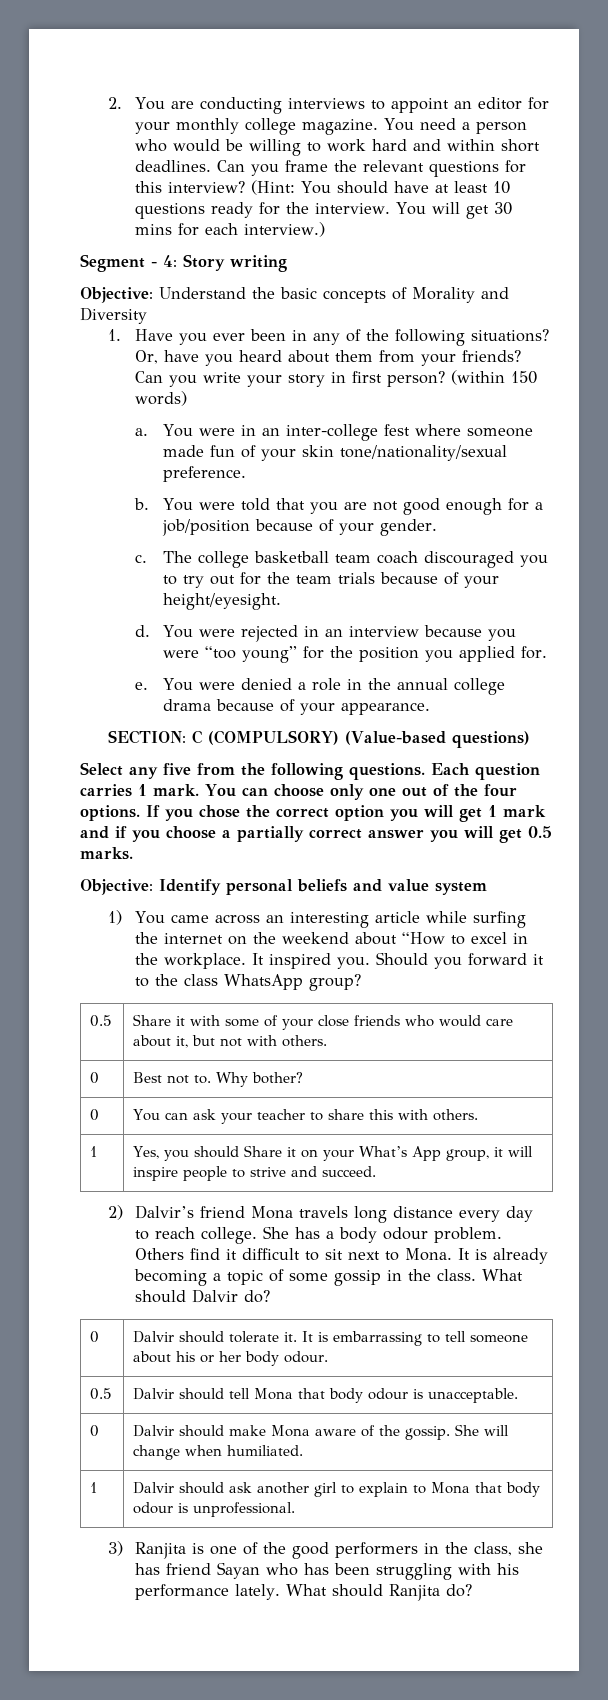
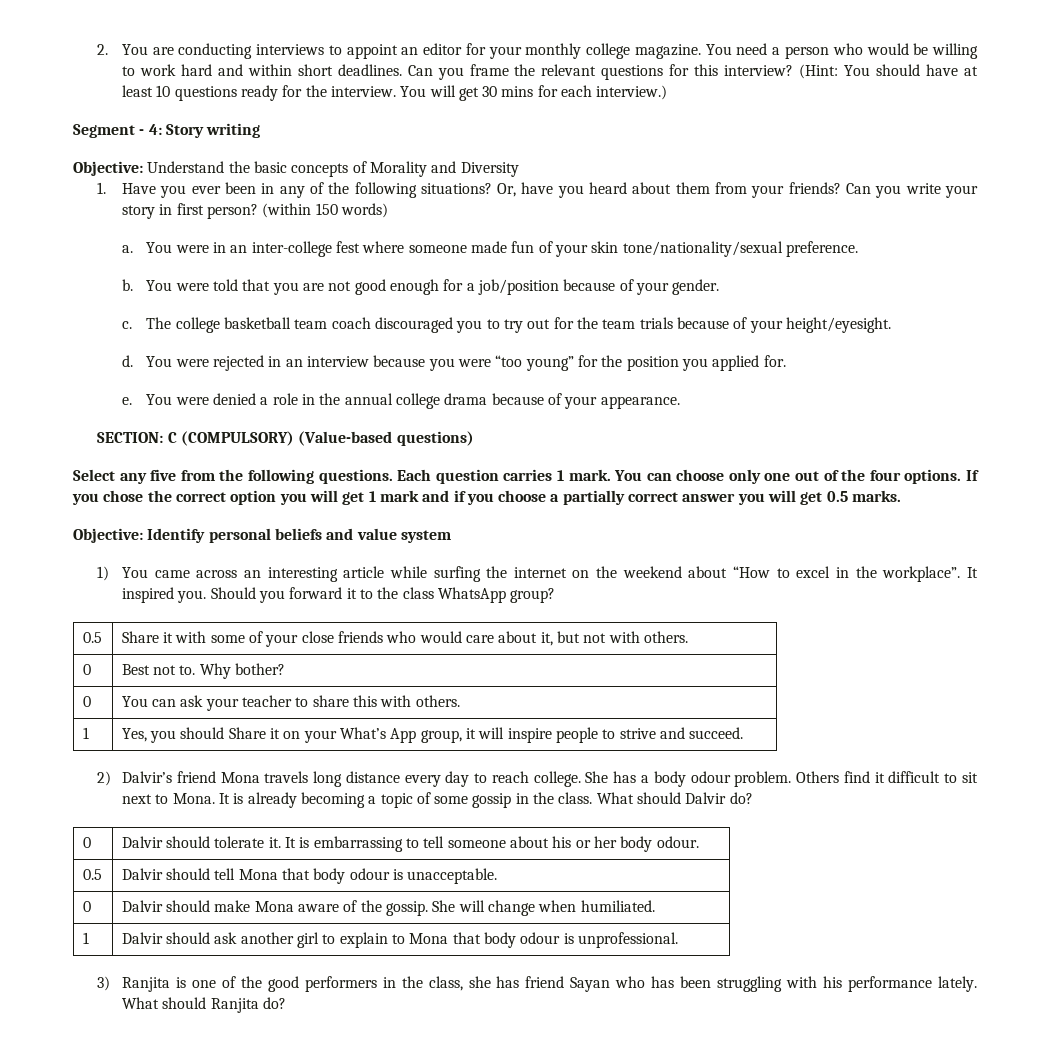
[164,953,247,969] workplace. -> [882,566,961,582] workplace”.

